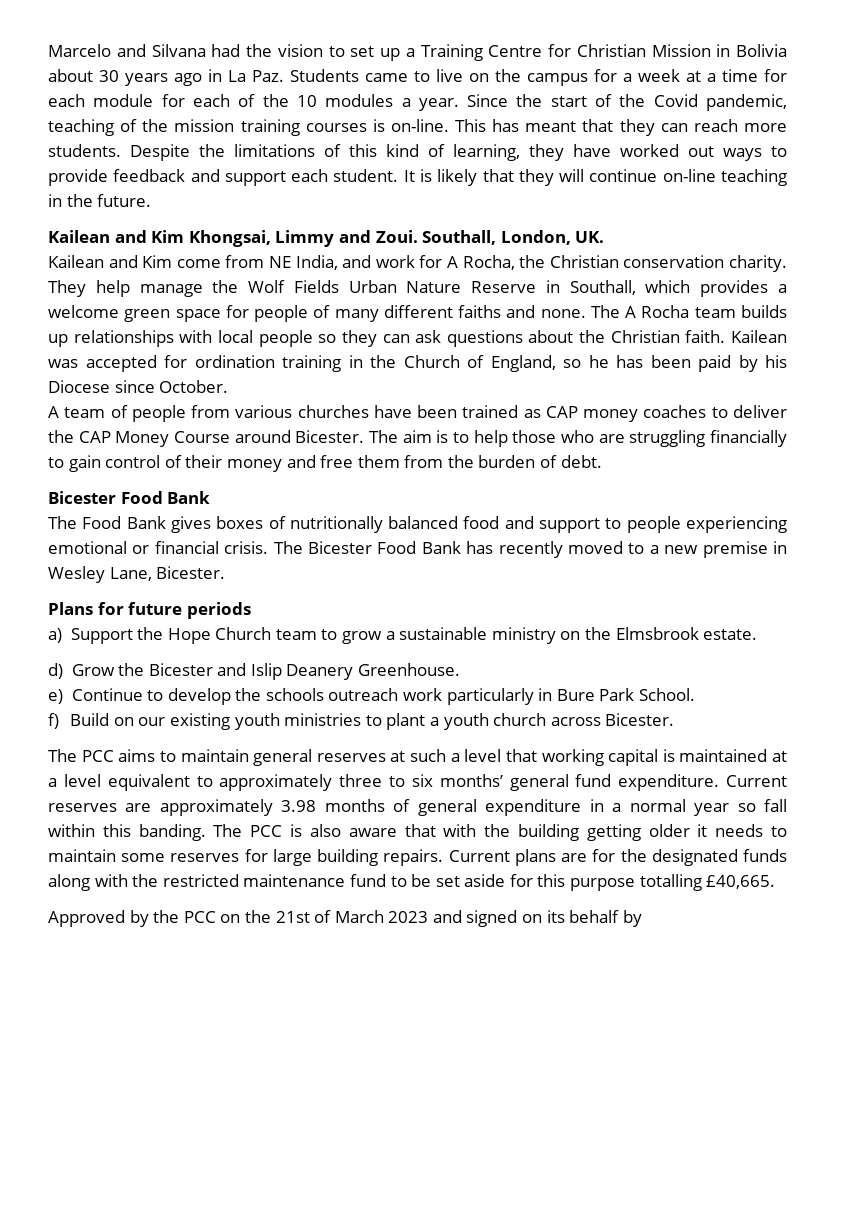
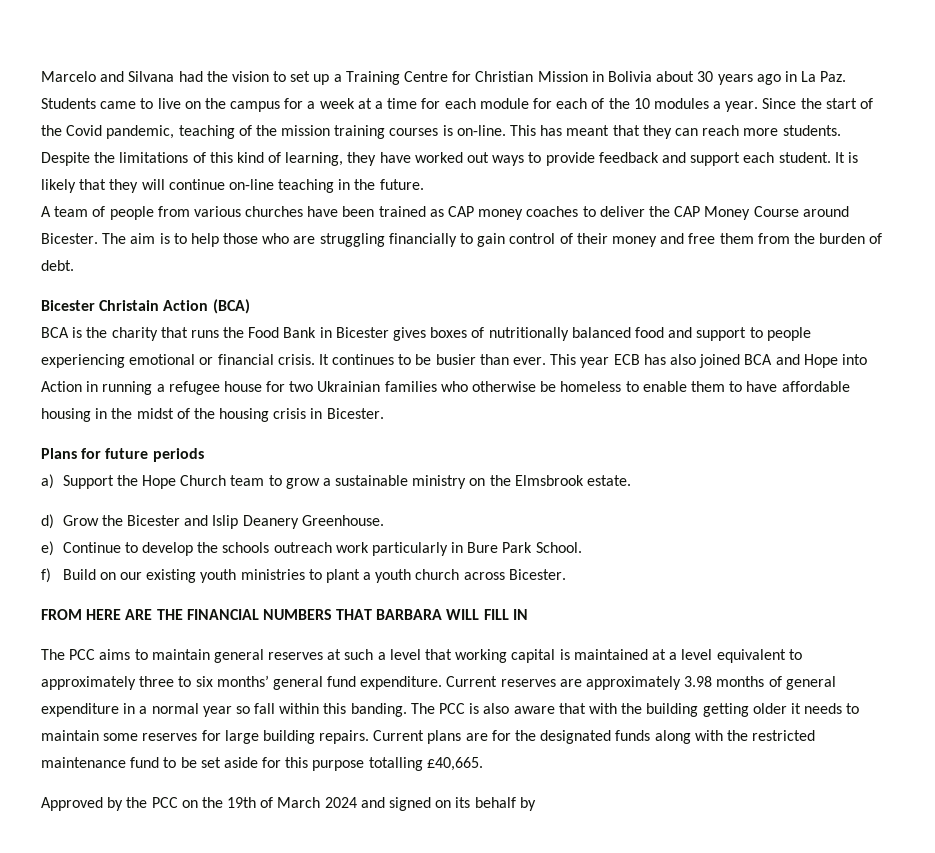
[48,230,605,247] [48,255,788,272] [48,280,787,297] [48,305,787,322] [48,330,787,347] [48,355,787,372] [48,380,229,393] // Kailean and Kim Khongsai, Limmy and Zoui. Southall, London, UK. // Kailean and Kim come from NE India, and work for A Rocha, the Christian conservation charity. They help manage the Wolf Fields Urban Nature Reserve in Southall, which provides a welcome green space for people of many different faiths and none. The A Rocha team builds up relationships with local people so they can ask questions about the Christian faith. Kailean was accepted for ordination training in the Church of England, so he has been paid by his Diocese since October. -> (424, 184) none
[120,491,211,504] [48,516,166,529] Food Bank // The Food Bank -> [99,299,250,314] [41,327,389,341] Christain Action (BCA) // BCA is the charity that runs the Food Bank in Bicester
[273,541,787,558] [48,566,152,583] The Bicester Food Bank has recently moved to a new premise in Wesley Lane, -> [318,354,867,368] [41,381,850,395] [41,408,323,422] It continues to be busier than ever. This year ECB has also joined BCA and Hope into Action in running a refugee house for two Ukrainian families who otherwise be homeless to enable them to have affordable housing in the midst of the housing crisis in
(675, 719) none -> [41,609,528,620] // FROM HERE ARE THE FINANCIAL NUMBERS THAT BARBARA WILL FILL IN
[275,911,310,923] 21st -> [227,797,257,808] 19th
[388,911,429,923] 2023 -> [324,797,357,808] 2024

